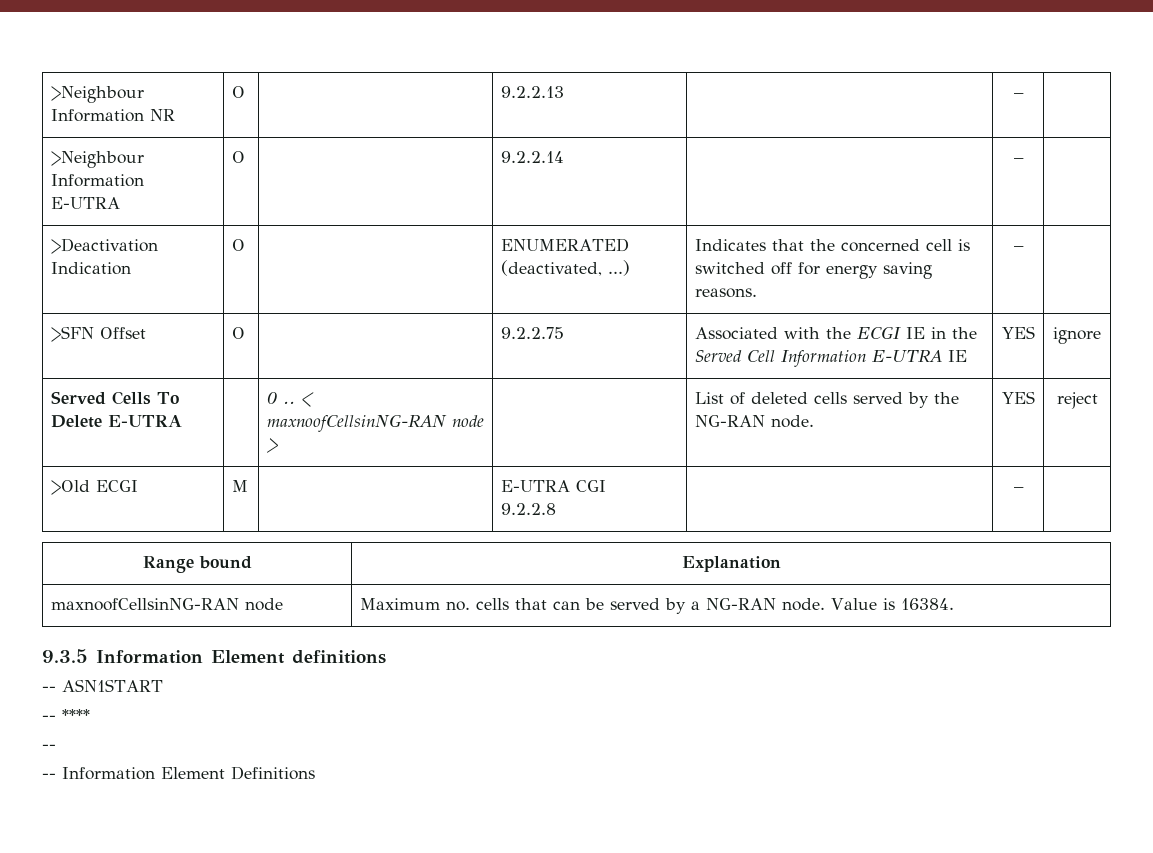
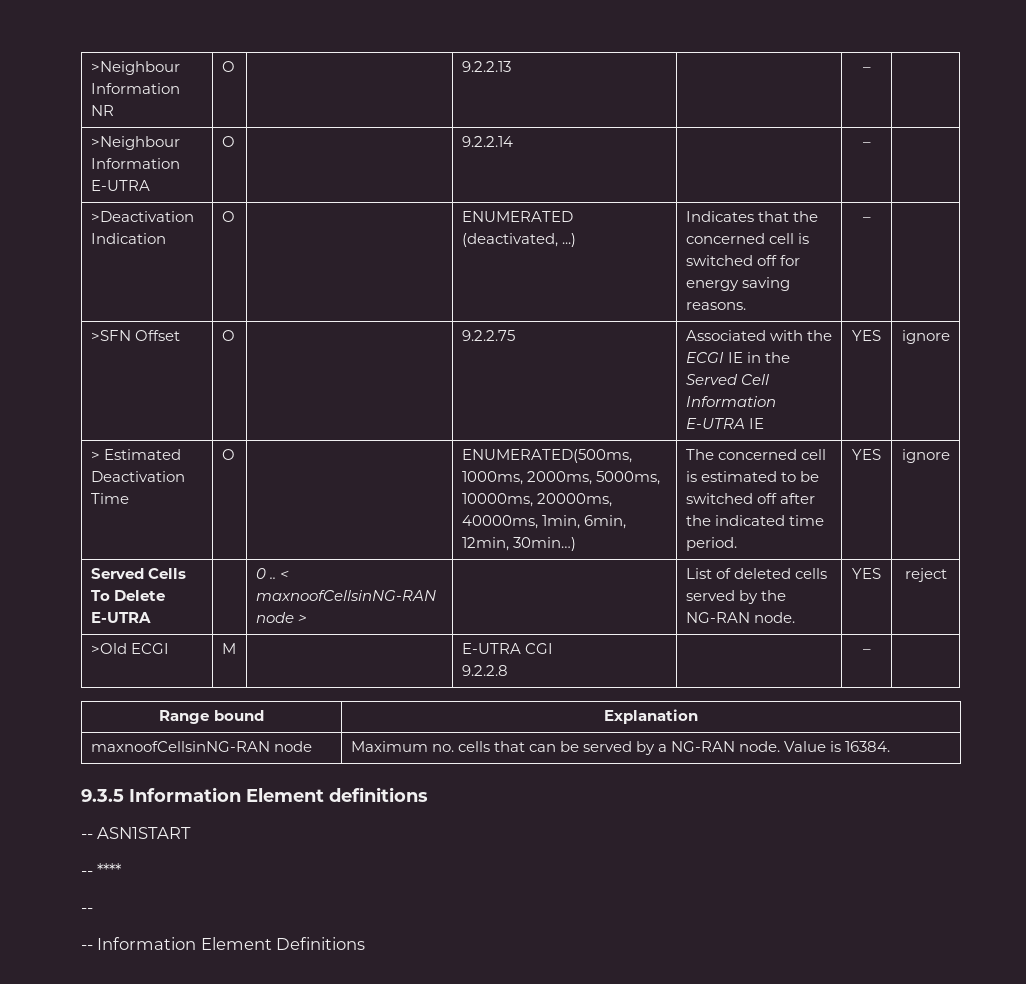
(1101, 335) none -> [90,449,181,460] [90,471,185,482] [90,493,129,504] [221,449,235,460] [461,449,632,463] [461,471,660,485] [461,493,612,507] [461,515,626,529] [461,537,576,551] [685,449,826,460] [685,471,819,482] [685,493,815,504] [685,515,824,526] [685,537,737,551] [852,449,881,460] [901,449,950,463] // > Estimated Deactivation Time | O | | ENUMERATED(500ms, 1000ms, 2000ms, 5000ms, 10000ms, 20000ms, 40000ms, 1min, 6min, 12min, 30min…) | The concerned cell is estimated to be switched off after the indicated time period. | YES | ignore

